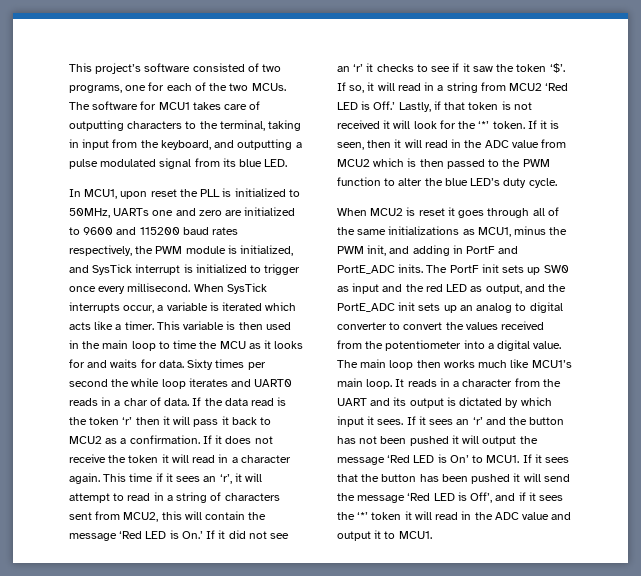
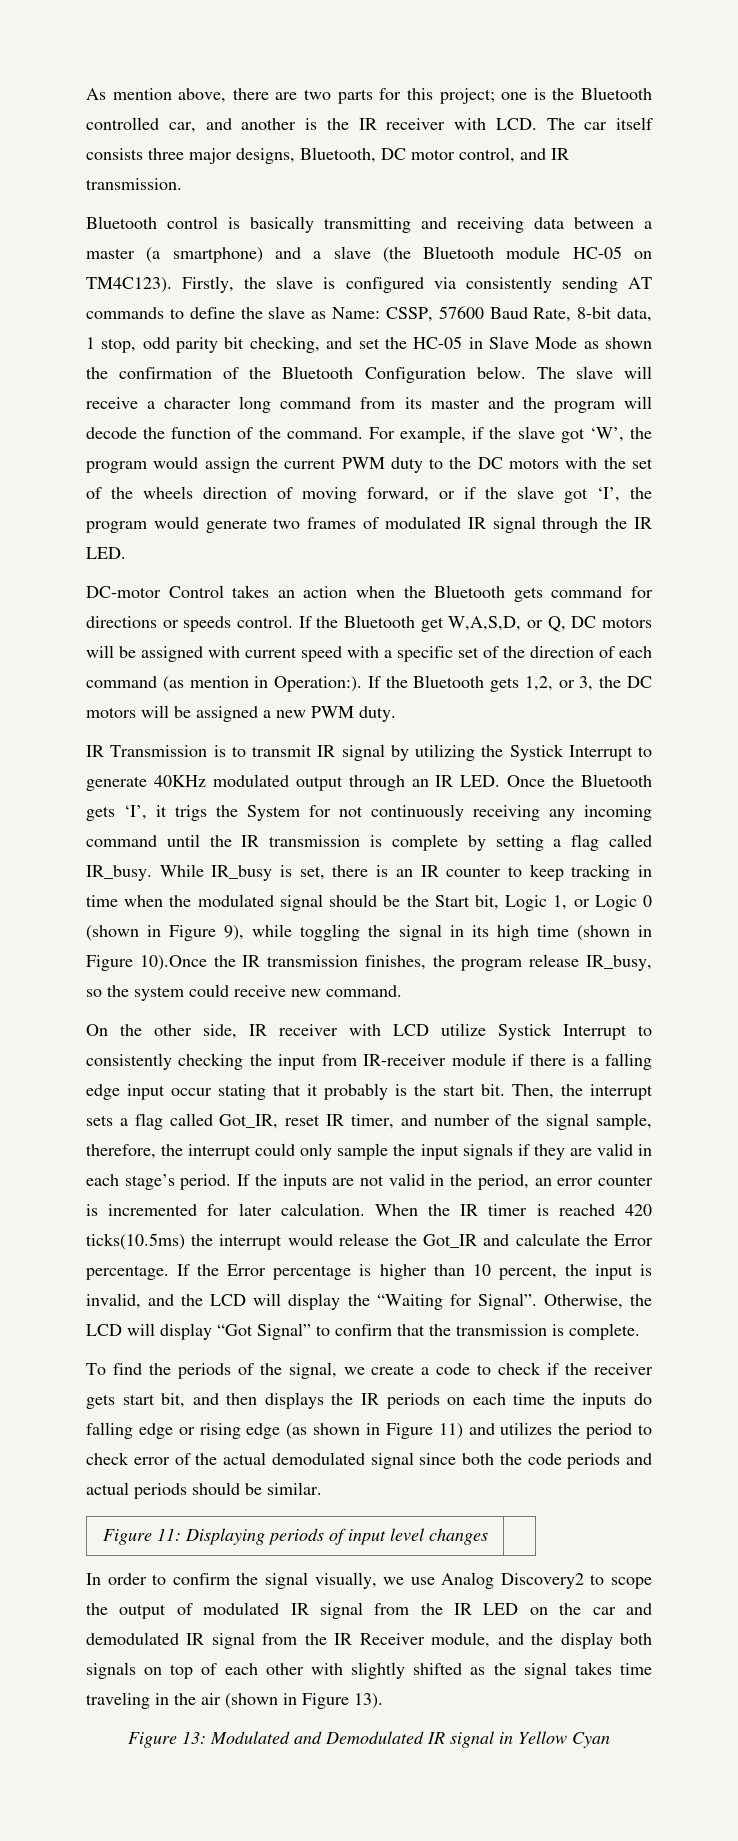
[69,63,282,74] [69,82,286,93] [69,101,261,110] [69,120,302,131] [69,139,302,150] [69,158,288,169] [69,188,300,199] [69,207,296,218] [69,227,239,235] [69,245,294,256] [69,264,301,275] [69,283,267,294] [69,302,297,313] [69,321,291,330] [69,340,304,351] [69,359,266,370] [69,378,293,389] [69,397,287,406] [69,416,272,427] [69,435,273,444] [69,454,291,463] [69,473,263,484] [69,492,280,503] [69,511,267,522] [69,530,290,541] [337,63,565,73] [337,82,569,93] [337,101,532,112] [337,120,560,129] [337,139,567,150] [337,158,550,169] [337,177,557,188] [337,207,559,218] [337,226,568,237] [337,245,519,256] [337,264,569,275] [337,283,567,294] [337,302,563,313] [337,321,545,330] [337,340,562,351] [337,359,572,370] [337,378,561,389] [337,397,552,408] [337,416,565,427] [337,435,538,446] [337,454,570,465] [337,473,570,484] [337,492,564,503] [337,511,572,520] [337,530,432,541] This project’s software consisted of two programs, one for each of the two MCUs. The software for MCU1 takes care of outputting characters to the terminal, taking in input from the keyboard, and outputting a pulse modulated signal from its blue LED. // In MCU1, upon reset the PLL is initialized to 50MHz, UARTs one and zero are initialized to 9600 and 115200 baud rates respectively, the PWM module is initialized, and SysTick interrupt is initialized to trigger once every millisecond. When SysTick interrupts occur, a variable is iterated which acts like a timer. This variable is then used in the main loop to time the MCU as it looks for and waits for data. Sixty times per second the while loop iterates and UART0 reads in a char of data. If the data read is the token ‘r’ then it will pass it back to MCU2 as a confirmation. If it does not receive the token it will read in a character again. This time if it sees an ‘r’, it will attempt to read in a string of characters sent from MCU2, this will contain the message ‘Red LED is On.’ If it did not see an ‘r’ it checks to see if it saw the token ‘$’. If so, it will read in a string from MCU2 ‘Red LED is Off.’ Lastly, if that token is not received it will look for the ‘*’ token. If it is seen, then it will read in the ADC value from MCU2 which is then passed to the PWM function to alter the blue LED’s duty cycle. // When MCU2 is reset it goes through all of the same initializations as MCU1, minus the PWM init, and adding in PortF and PortE_ADC inits. The PortF init sets up SW0 as input and the red LED as output, and the PortE_ADC init sets up an analog to digital converter to convert the values received from the potentiometer into a digital value. The main loop then works much like MCU1’s main loop. It reads in a character from the UART and its output is dictated by which input it sees. If it sees an ‘r’ and the button has not been pushed it will output the message ‘Red LED is On’ to MCU1. If it sees that the button has been pushed it will send the message ‘Red LED is Off’, and if it sees the ‘*’ token it will read in the ADC value and output it to MCU1. -> [86,87,653,104] [86,117,653,133] [86,147,569,164] [86,178,182,190] [86,216,652,233] [86,246,652,263] [86,276,652,293] [86,306,652,322] [86,336,652,353] [86,366,652,383] [86,396,652,413] [86,426,652,443] [86,456,653,473] [86,486,652,503] [86,516,652,533] [86,547,126,559] [86,585,654,602] [86,615,653,632] [86,645,652,662] [86,675,652,692] [86,705,396,722] [86,744,652,761] [86,774,652,791] [86,804,652,821] [86,834,652,851] [86,864,652,881] [86,894,652,911] [86,924,653,941] [86,954,652,971] [86,984,402,1001] [86,1023,652,1040] [86,1053,652,1070] [86,1083,653,1100] [86,1113,653,1130] [86,1143,653,1160] [86,1173,654,1190] [86,1203,652,1216] [86,1233,653,1250] [86,1264,652,1280] [86,1293,652,1310] [86,1323,640,1340] [86,1362,653,1379] [86,1392,652,1409] [86,1422,652,1439] [86,1452,652,1469] [86,1482,322,1499] [102,1528,488,1545] [86,1572,652,1589] [86,1602,652,1619] [86,1632,652,1649] [86,1662,652,1679] [86,1692,383,1709] [128,1731,610,1748] As mention above, there are two parts for this project; one is the Bluetooth controlled car, and another is the IR receiver with LCD. The car itself consists three major designs, Bluetooth, DC motor control, and IR transmission. // Bluetooth control is basically transmitting and receiving data between a master (a smartphone) and a slave (the Bluetooth module HC-05 on TM4C123). Firstly, the slave is configured via consistently sending AT commands to define the slave as Name: CSSP, 57600 Baud Rate, 8-bit data, 1 stop, odd parity bit checking, and set the HC-05 in Slave Mode as shown the confirmation of the Bluetooth Configuration below. The slave will receive a character long command from its master and the program will decode the function of the command. For example, if the slave got ‘W’, the program would assign the current PWM duty to the DC motors with the set of the wheels direction of moving forward, or if the slave got ‘I’, the program would generate two frames of modulated IR signal through the IR LED. // DC-motor Control takes an action when the Bluetooth gets command for directions or speeds control. If the Bluetooth get W,A,S,D, or Q, DC motors will be assigned with current speed with a specific set of the direction of each command (as mention in Operation:). If the Bluetooth gets 1,2, or 3, the DC motors will be assigned a new PWM duty. // IR Transmission is to transmit IR signal by utilizing the Systick Interrupt to generate 40KHz modulated output through an IR LED. Once the Bluetooth gets ‘I’, it trigs the System for not continuously receiving any incoming command until the IR transmission is complete by setting a flag called IR_busy. While IR_busy is set, there is an IR counter to keep tracking in time when the modulated signal should be the Start bit, Logic 1, or Logic 0 (shown in Figure 9), while toggling the signal in its high time (shown in Figure 10).Once the IR transmission finishes, the program release IR_busy, so the system could receive new command. // On the other side, IR receiver with LCD utilize Systick Interrupt to consistently checking the input from IR-receiver module if there is a falling edge input occur stating that it probably is the start bit. Then, the interrupt sets a flag called Got_IR, reset IR timer, and number of the signal sample, therefore, the interrupt could only sample the input signals if they are valid in each stage’s period. If the inputs are not valid in the period, an error counter is incremented for later calculation. When the IR timer is reached 420 ticks(10.5ms) the interrupt would release the Got_IR and calculate the Error percentage. If the Error percentage is higher than 10 percent, the input is invalid, and the LCD will display the “Waiting for Signal”. Otherwise, the LCD will display “Got Signal” to confirm that the transmission is complete. // To find the periods of the signal, we create a code to check if the receiver gets start bit, and then displays the IR periods on each time the inputs do falling edge or rising edge (as shown in Figure 11) and utilizes the period to check error of the actual demodulated signal since both the code periods and actual periods should be similar. // Figure 11: Displaying periods of input level changes | // In order to confirm the signal visually, we use Analog Discovery2 to scope the output of modulated IR signal from the IR LED on the car and demodulated IR signal from the IR Receiver module, and the display both signals on top of each other with slightly shifted as the signal takes time traveling in the air (shown in Figure 13). // Figure 13: Modulated and Demodulated IR signal in Yellow Cyan

